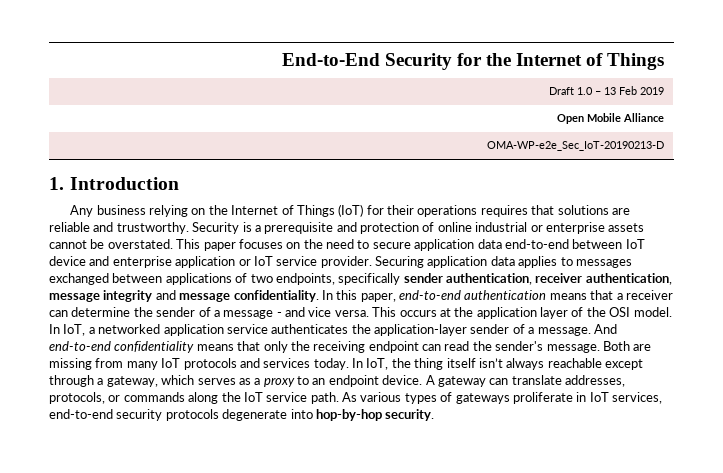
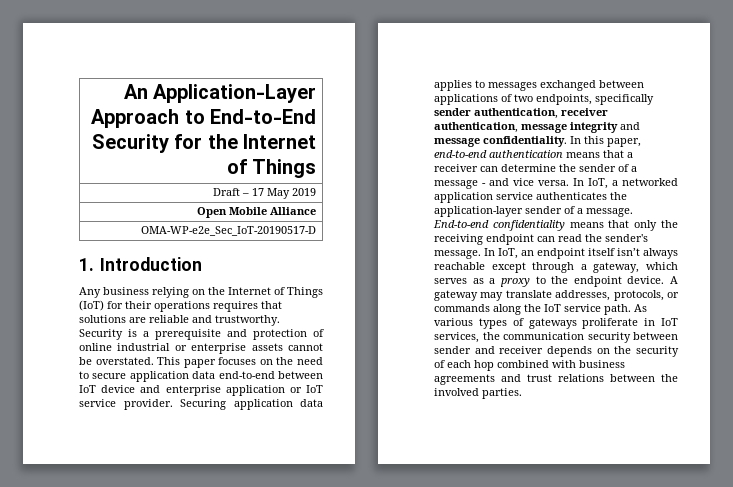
(281, 59) none -> [123,84,317,103] [91,109,205,128] An Application-Layer Approach to
[577,86,638,95] 1.0 – 13 Feb -> [242,188,291,199] – 17 May
[487,141,665,151] OMA-WP-e2e_Sec_IoT-20190213-D -> [141,226,317,236] OMA-WP-e2e_Sec_IoT-20190517-D
[372,307,672,319] This occurs at the application layer of the OSI model. -> (569, 183) none
[593,324,617,334] [49,341,111,351] And end-to-end -> [433,220,489,228] End-to-end
[602,341,652,351] [49,358,444,370] Both are missing from many IoT protocols and services today. In IoT, the thing -> [484,248,585,259] In IoT, an endpoint
[312,378,326,385] an -> [551,276,569,284] the
[489,378,509,385] can -> [480,292,504,301] may
[49,409,435,421] end-to-end security protocols degenerate into hop-by-hop security. -> [482,332,678,343] [434,346,679,357] [434,360,625,371] [434,374,678,385] [434,388,522,399] the communication security between sender and receiver depends on the security of each hop combined with business agreements and trust relations between the involved parties.

